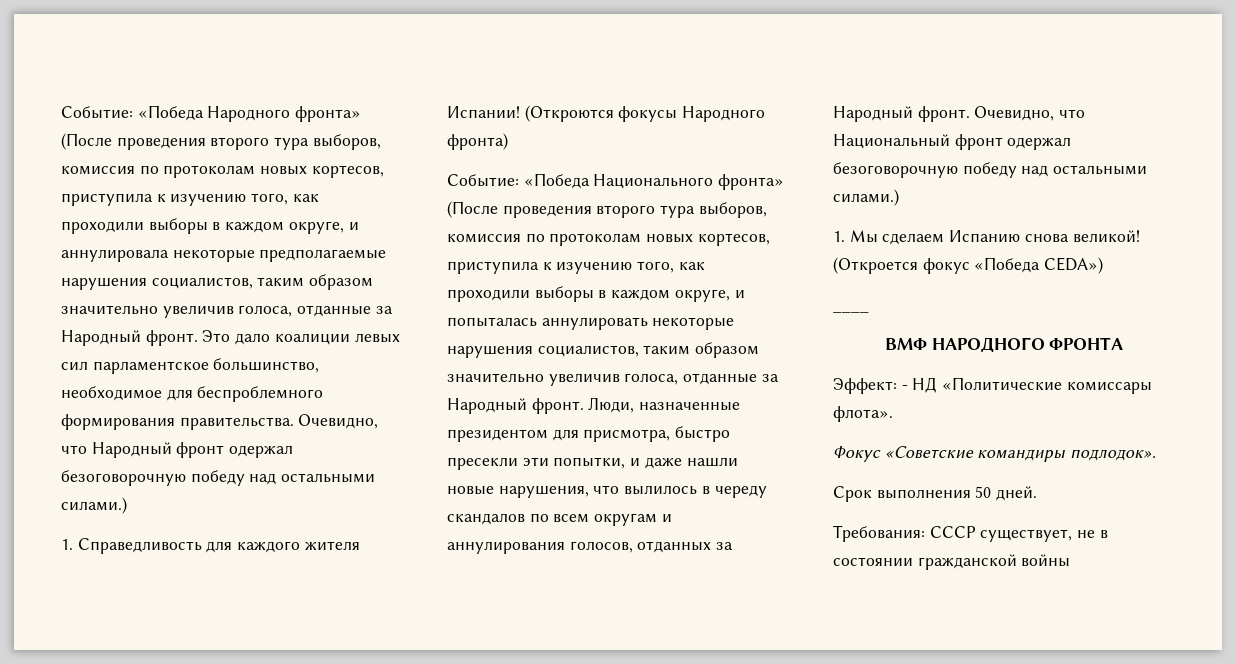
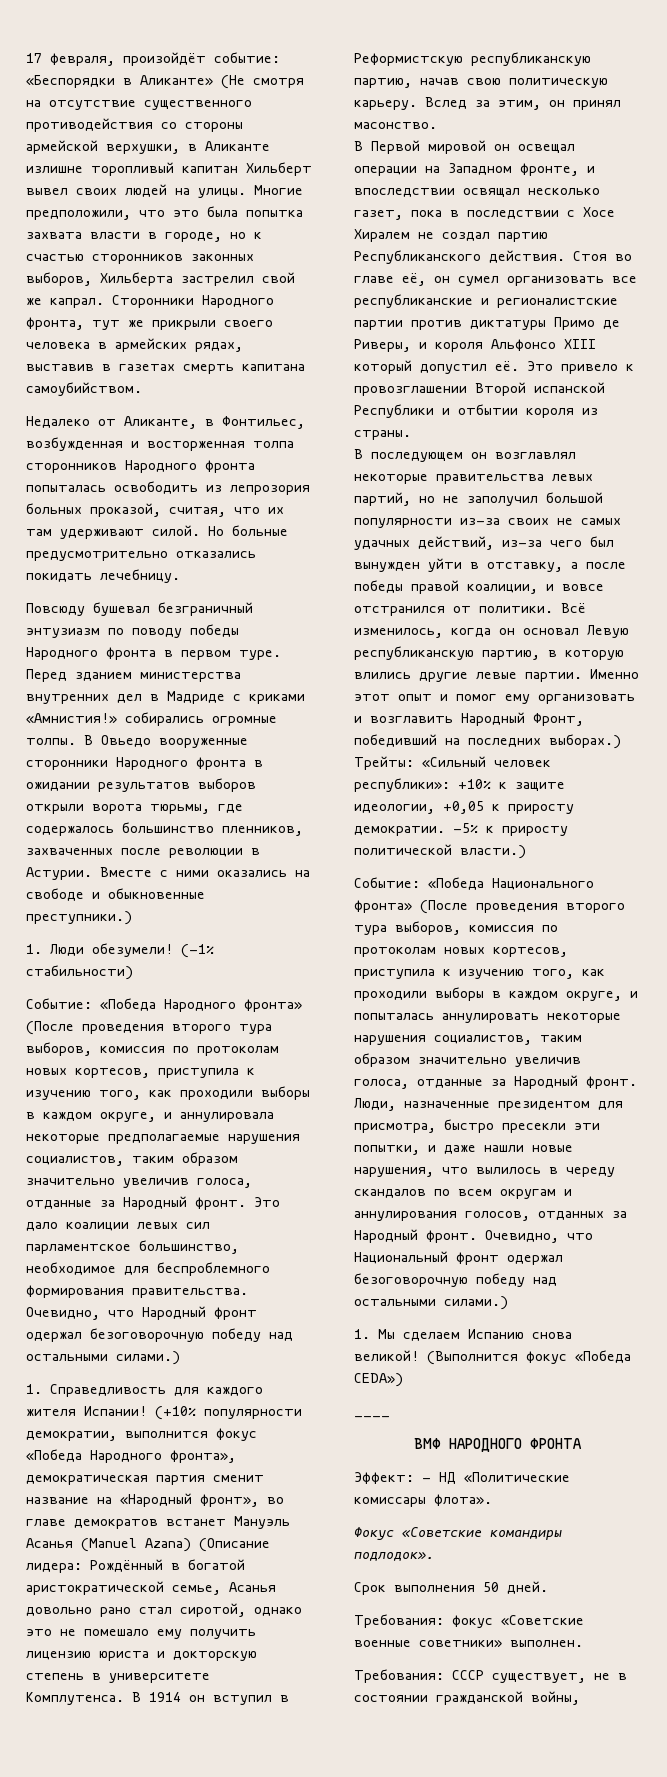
(61, 112) none -> [26,52,280,66] [26,75,304,89] [26,100,252,110] [26,118,243,132] [26,140,270,154] [26,162,312,176] [26,184,303,198] [26,206,303,220] [26,232,262,242] [26,254,254,264] [26,272,295,286] [26,295,274,308] [26,317,273,330] [26,338,243,352] [26,364,305,374] [26,382,142,396] [26,416,305,429] [26,437,294,451] [26,460,255,473] [26,481,310,495] [26,503,284,517] [26,525,288,539] [26,551,256,561] [26,569,180,583] [26,602,253,616] [26,624,239,638] [26,647,281,660] [26,669,241,682] [26,691,305,704] [26,712,277,726] [26,735,248,748] [26,757,263,770] [26,778,256,792] [26,804,243,814] [26,822,303,836] [26,848,260,858] [26,867,310,880] [26,888,205,901] [26,911,132,925] [26,943,214,958] [26,965,133,980] 17 февраля, произойдёт событие: «Беспорядки в Аликанте» (Не смотря на отсутствие существенного противодействия со стороны армейской верхушки, в Аликанте излишне торопливый капитан Хильберт вывел своих людей на улицы. Многие предположили, что это была попытка захвата власти в городе, но к счастью сторонников законных выборов, Хильберта застрелил свой же капрал. Сторонники Народного фронта, тут же прикрыли своего человека в армейских рядах, выставив в газетах смерть капитана самоубийством. // Недалеко от Аликанте, в Фонтильес, возбужденная и восторженная толпа сторонников Народного фронта попыталась освободить из лепрозория больных проказой, считая, что их там удерживают силой. Но больные предусмотрительно отказались покидать лечебницу. // Повсюду бушевал безграничный энтузиазм по поводу победы Народного фронта в первом туре. Перед зданием министерства внутренних дел в Мадриде с криками «Амнистия!» собирались огромные толпы. В Овьедо вооруженные сторонники Народного фронта в ожидании результатов выборов открыли ворота тюрьмы, где содержалось большинство пленников, захваченных после революции в Астурии. Вместе с ними оказались на свободе и обыкновенные преступники.) // 1. Люди обезумели! (-1% стабильности) //
[524,105,766,122] [447,133,508,150] (Откроются фокусы Народного фронта) -> [155,1406,302,1420] [26,1428,257,1441] [26,1449,236,1463] [26,1475,264,1485] [26,1493,284,1507] [26,1516,290,1529] [26,1538,270,1552] [26,1559,245,1573] [26,1581,276,1595] [26,1603,302,1617] [26,1629,256,1639] [26,1651,257,1661] [26,1673,210,1683] [26,1692,289,1705] [354,52,591,66] [354,78,608,88] [354,97,621,110] [354,122,437,129] [354,140,575,154] [354,163,595,176] [354,188,600,197] [354,207,615,220] [354,229,548,242] [354,250,632,264] [354,273,637,286] [354,294,618,308] [354,317,620,330] [354,339,596,352] [354,360,634,374] [354,382,605,396] [354,404,598,418] [354,430,411,440] [354,449,576,462] [354,474,593,484] [354,492,603,506] [354,518,621,528] [354,536,614,550] [354,558,626,572] [354,580,604,594] [354,603,586,616] [354,625,629,638] [354,646,624,660] [354,669,639,682] [354,694,635,704] [354,712,584,726] [354,734,621,749] [354,756,551,770] [354,778,565,792] [354,801,574,814] [354,823,568,836] [354,844,526,859] (+10% популярности демократии, выполнится фокус «Победа Народного фронта», демократическая партия сменит название на «Народный фронт», во главе демократов встанет Мануэль Асанья (Manuel Azana) (Описание лидера: Рождённый в богатой аристократической семье, Асанья довольно рано стал сиротой, однако это не помешало ему получить лицензию юриста и докторскую степень в университете Комплутенса. В 1914 он вступил в Реформистскую республиканскую партию, начав свою политическую карьеру. Вслед за этим, он принял масонство. // В Первой мировой он освещал операции на Западном фронте, и впоследствии освящал несколько газет, пока в последствии с Хосе Хиралем не создал партию Республиканского действия. Стоя во главе её, он сумел организовать все республиканские и регионалистские партии против диктатуры Примо де Риверы, и короля Альфонсо XIII который допустил её. Это привело к провозглашении Второй испанской Республики и отбытии короля из страны. // В последующем он возглавлял некоторые правительства левых партий, но не заполучил большой популярности из-за своих не самых удачных действий, из-за чего был вынужден уйти в отставку, а после победы правой коалиции, и вовсе отстранился от политики. Всё изменилось, когда он основал Левую республиканскую партию, в которую влились другие левые партии. Именно этот опыт и помог ему организовать и возглавить Народный Фронт, победивший на последних выборах.) Трейты: «Сильный человек республики»: +10% к защите идеологии, +0,05 к приросту демократии. -5% к приросту политической власти.)
[833,257,918,274] (Откроется -> [427,1351,518,1365] (Выполнится
(1038, 493) none -> [354,1614,584,1628] [354,1640,583,1648] // Требования: фокус «Советские военные советники» выполнен.
[1021,554,1071,567] войны -> [531,1691,580,1705] войны,

